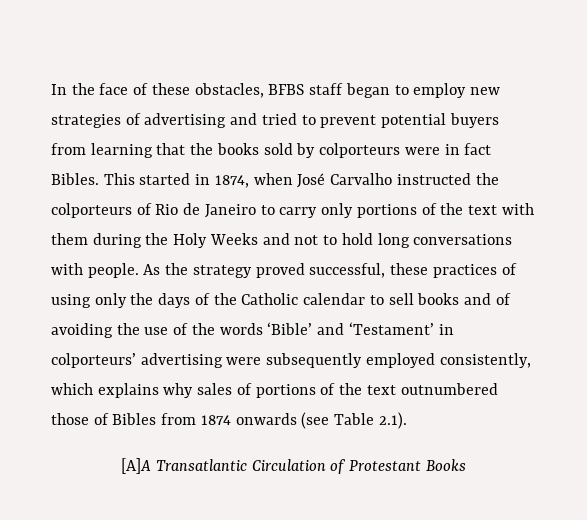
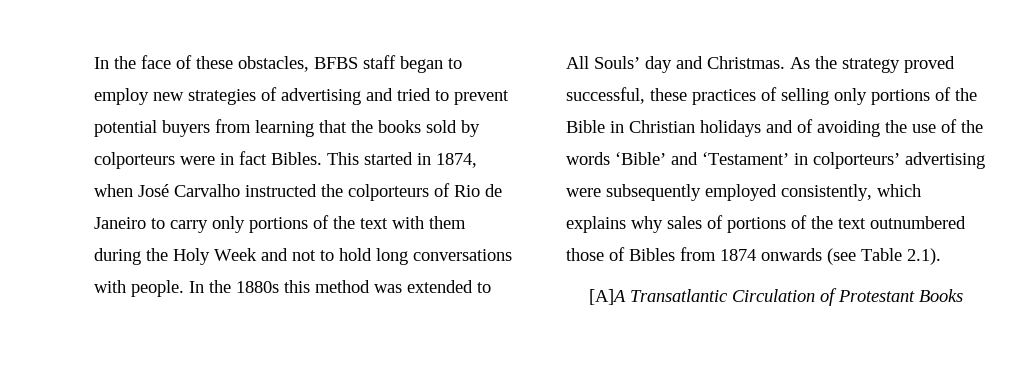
[209,233,258,245] Weeks -> [214,248,257,261] Week
(139, 270) none -> [189,280,491,293] [566,56,785,73] In the 1880s this method was extended to All Souls’ day and Christmas.
[51,293,460,308] using only the days of the Catholic calendar to sell books -> [781,87,977,105] [566,120,761,137] selling only portions of the Bible in Christian holidays

